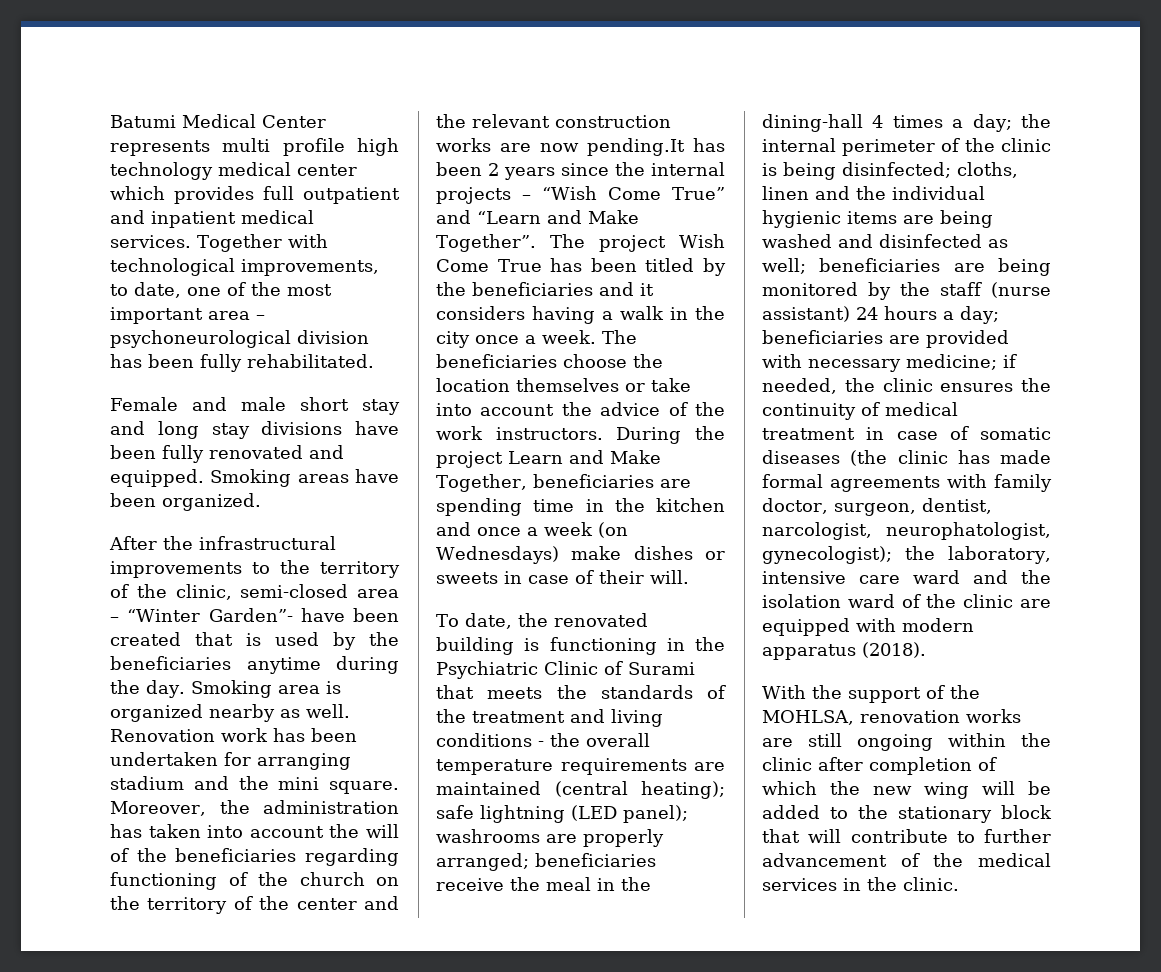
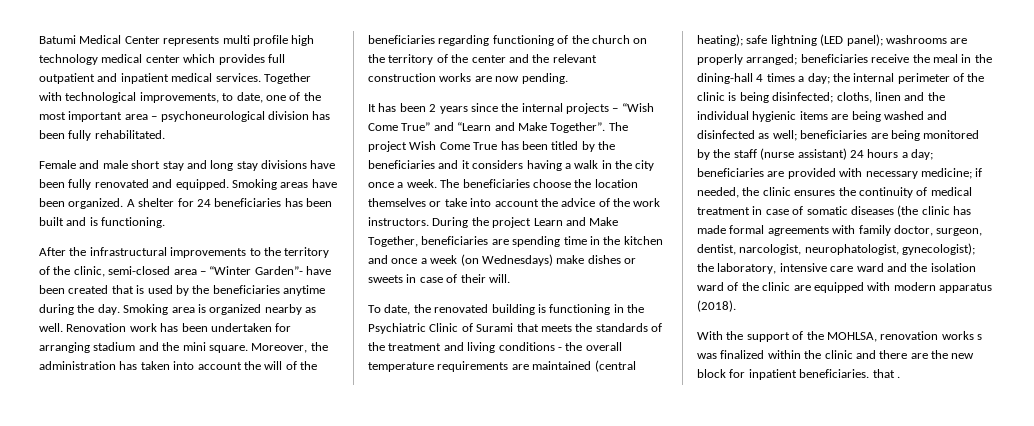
(261, 502) none -> [126,198,332,207] [39,217,166,228] A shelter for 24 beneficiaries has been built and is functioning.
[587,138,685,156] pending.It -> [521,73,568,84] [368,104,376,112] pending. // It
[762,733,1051,751] [762,757,997,775] [762,781,1051,799] [762,805,1052,823] [762,829,1051,843] [762,853,1051,867] [762,877,959,891] are still ongoing within the clinic after completion of which the new wing will be added to the stationary block that will contribute to further advancement of the medical services in the clinic. -> [977,334,982,340] [697,350,975,359] [697,369,900,380] s was finalized within the clinic and there are the new block for inpatient beneficiaries. that .

